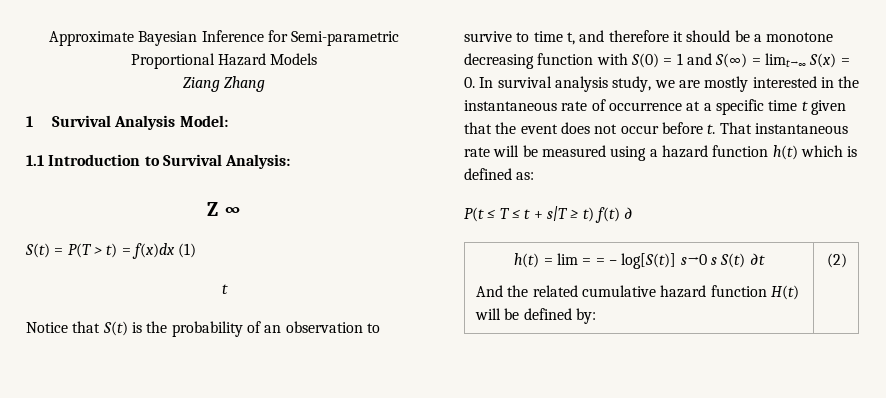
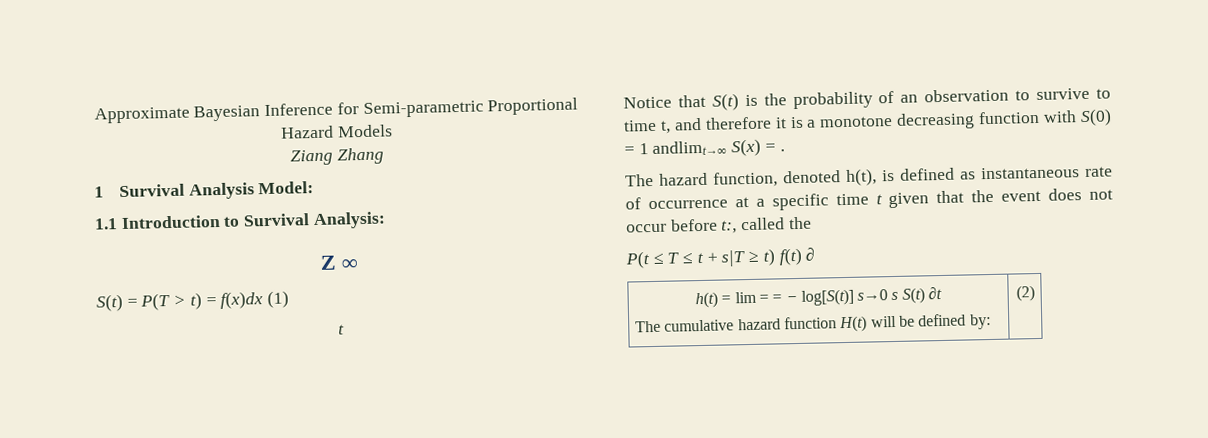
[686,30,750,42] should be -> [789,116,804,129] is
[686,53,850,68] [464,76,860,92] and S(∞) = limt→∞ S(x) = 0. In survival analysis study, we are mostly interested in the -> [652,138,785,157] [625,167,976,188] andlimt→∞ S(x) = . // The hazard function, denoted h(t), is defined as
[707,122,848,134] [464,145,858,161] [464,168,535,180] t. That instantaneous rate will be measured using a hazard function h(t) which is defined as: -> [721,216,812,234] t:, called the
[476,285,578,297] And the related -> [635,320,662,333] The

